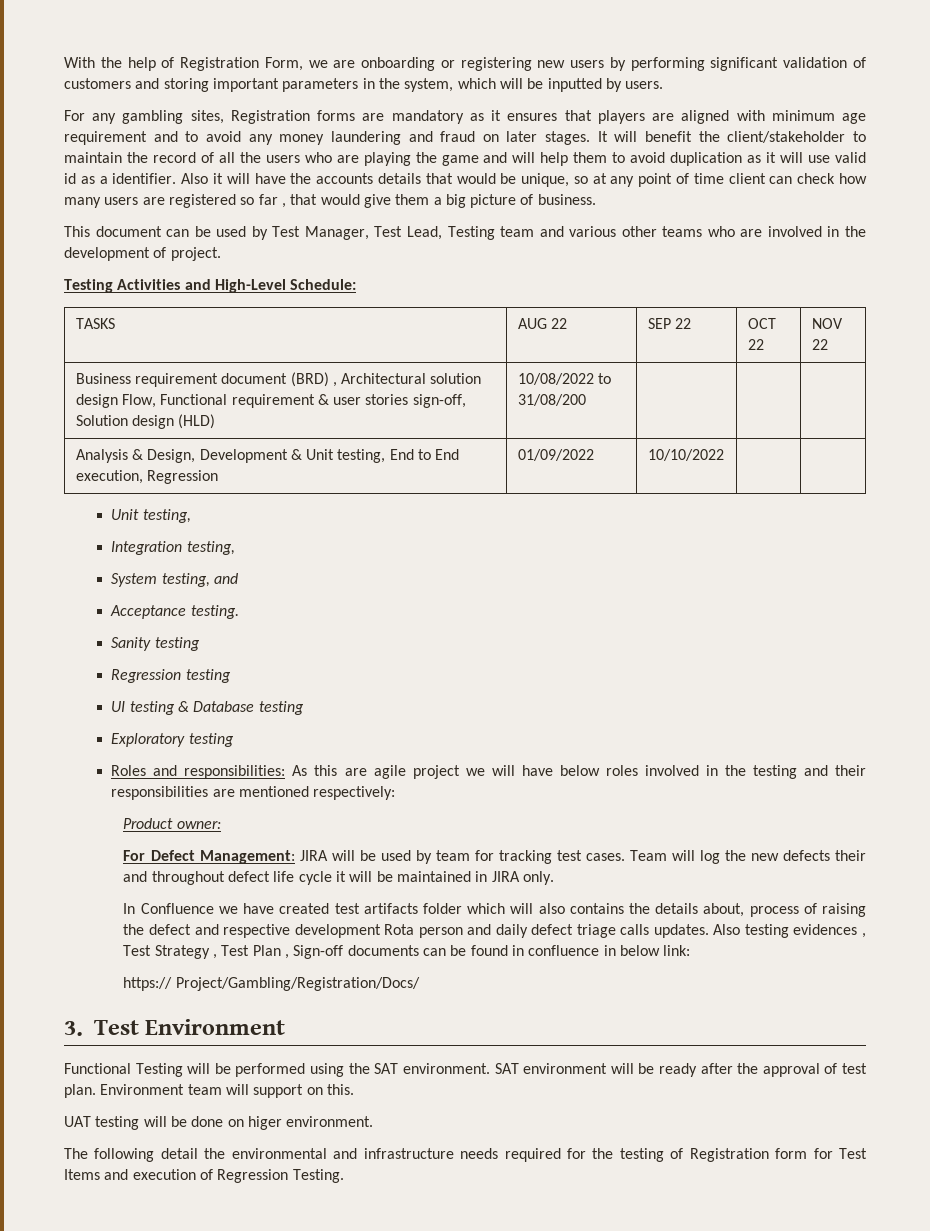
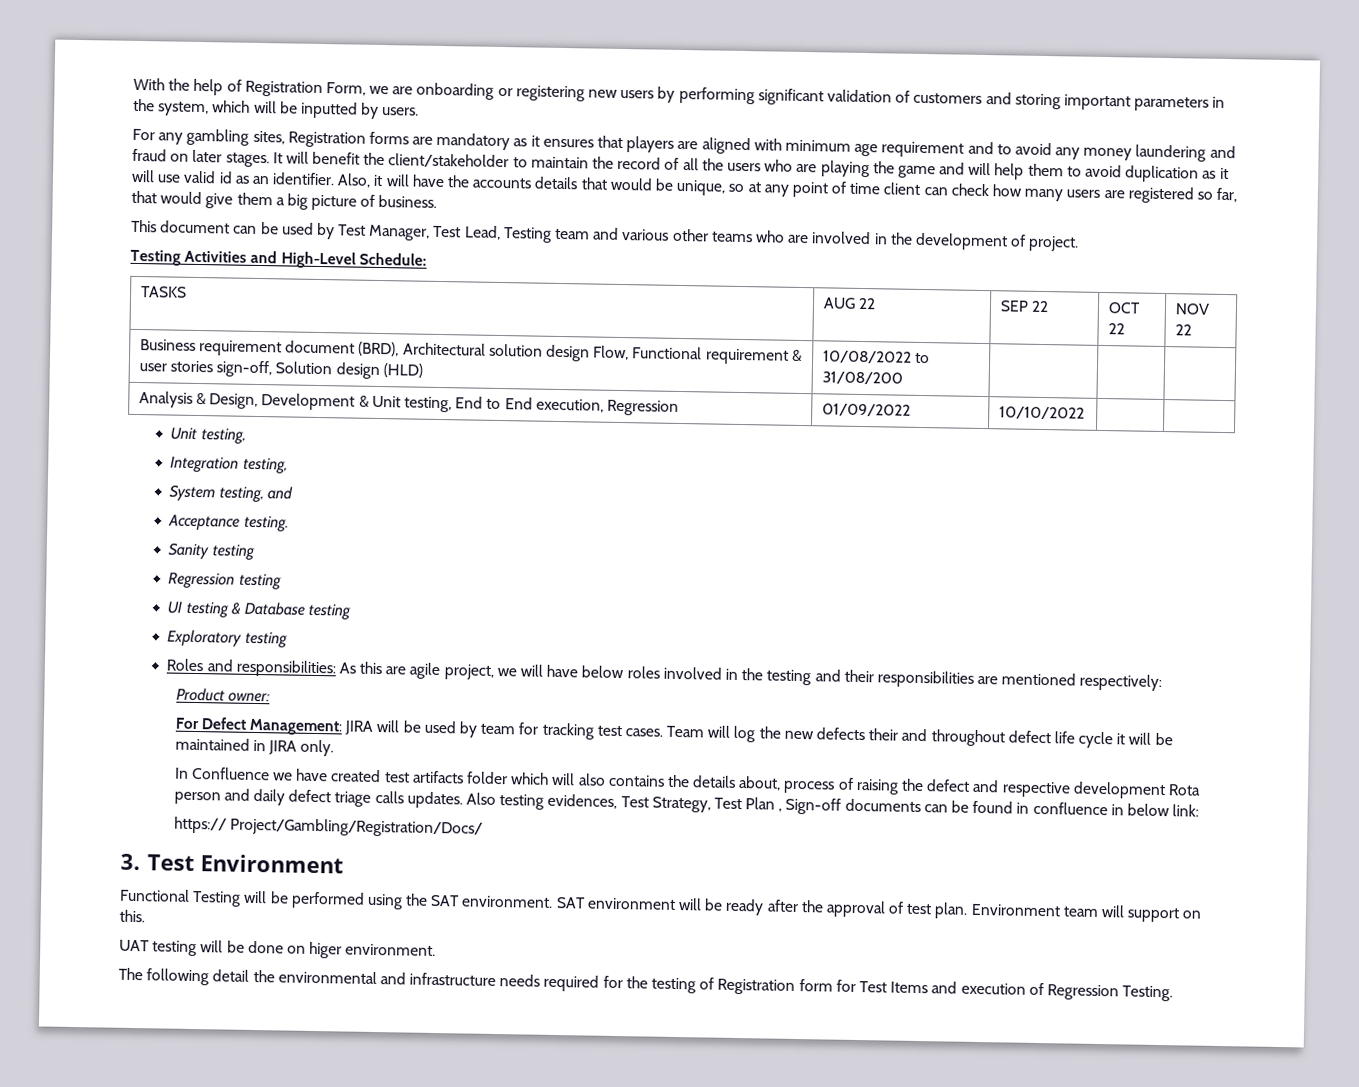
[99,173,209,184] a identifier. Also -> [251,172,372,188] an identifier. Also,
[258,194,286,208] far , -> [1216,187,1238,203] far,
[290,372,337,387] (BRD) , -> [358,341,400,357] (BRD),
[412,765,460,779] project -> [443,664,494,680] project,
[793,924,867,938] [123,945,218,959] evidences , Test Strategy , -> [547,793,711,813] evidences, Test Strategy,

